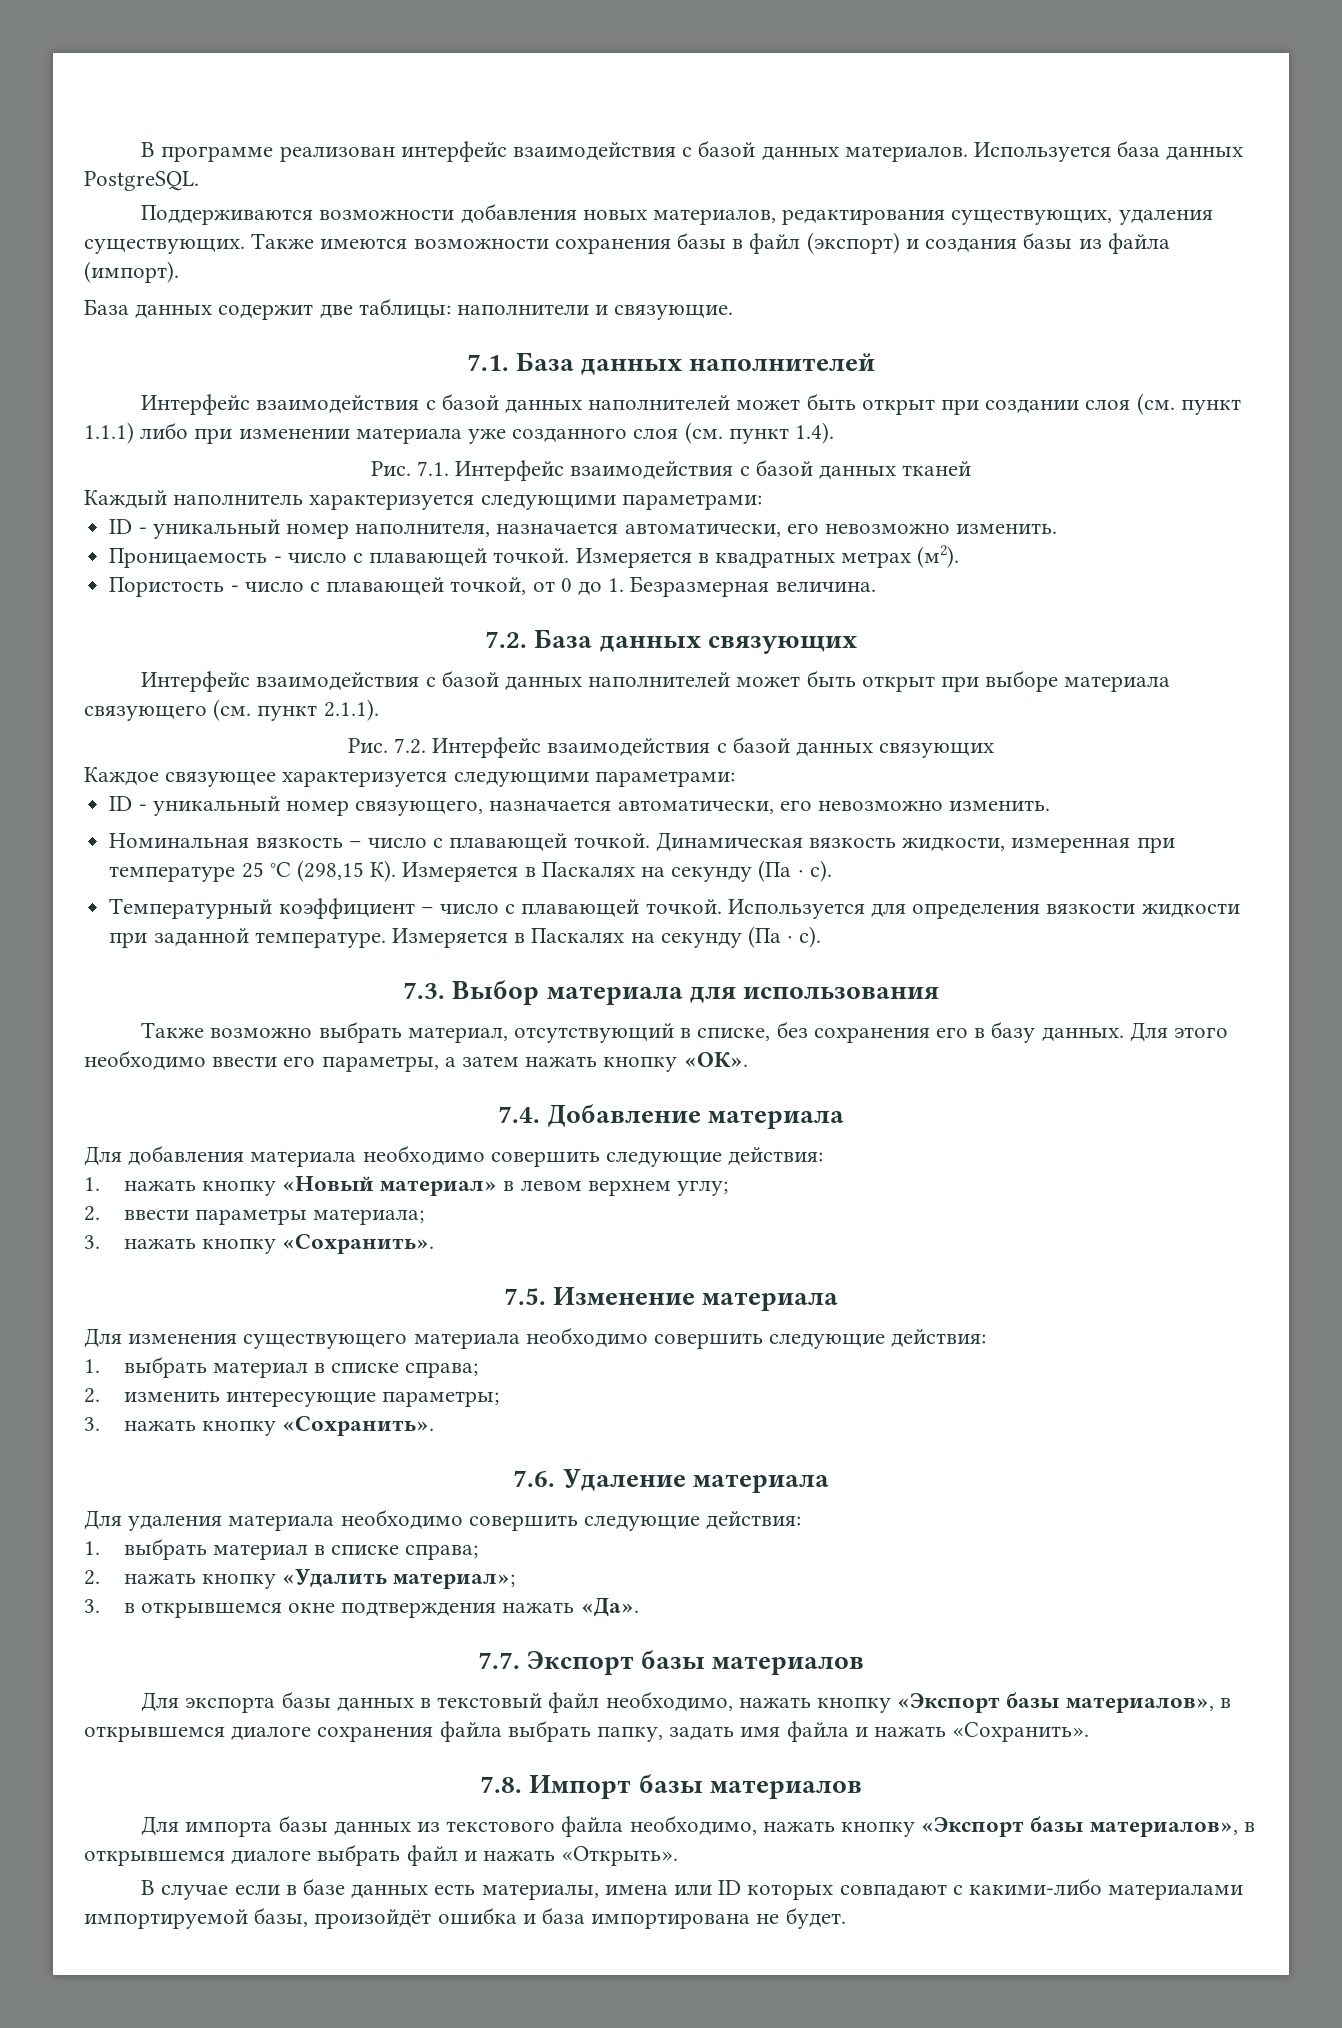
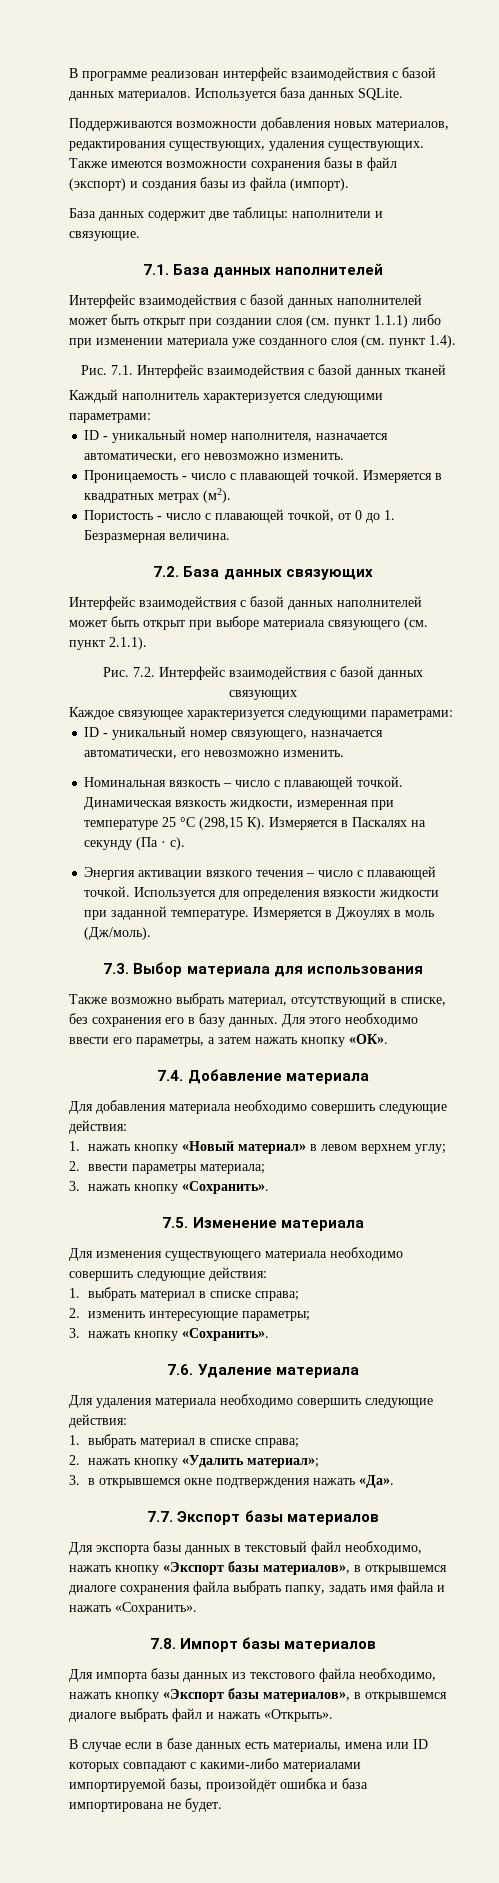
[84,171,199,191] PostgreSQL. -> [358,88,403,100] SQLite.
[109,898,415,919] Температурный коэффициент -> [84,867,305,880] Энергия активации вязкого течения
[531,926,822,948] Паскалях на секунду (Па · с). -> [336,907,435,920] [84,927,152,940] Джоулях в моль (Дж/моль).

